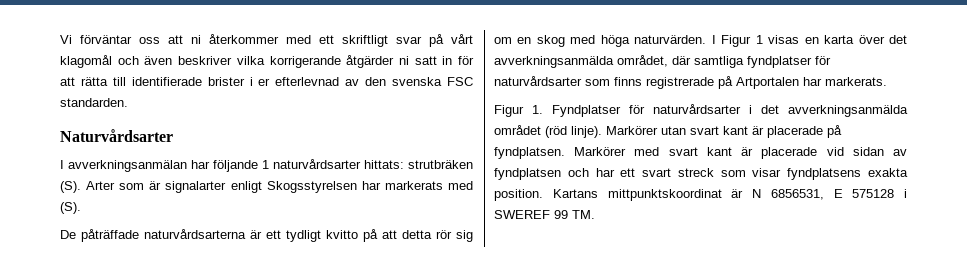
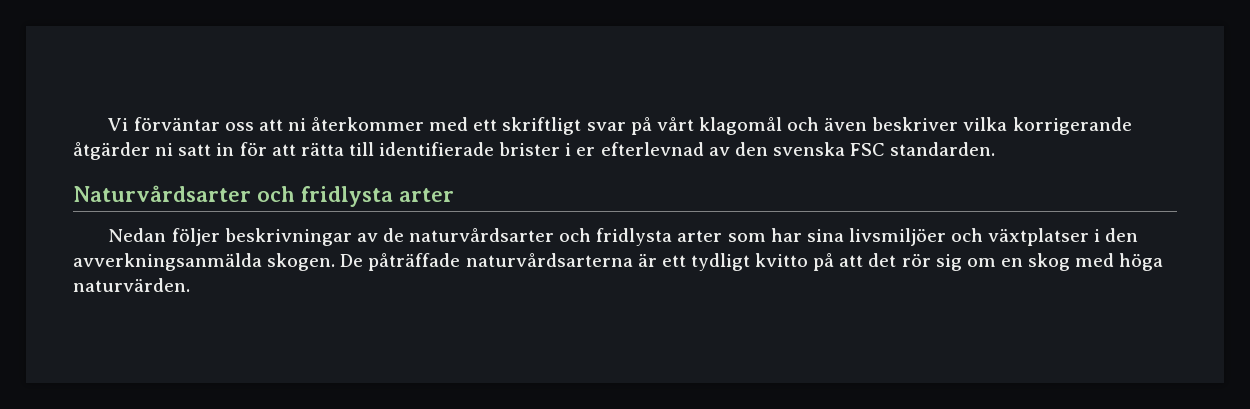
[60,159,473,172] [60,181,473,193] [60,202,81,214] // I avverkningsanmälan har följande 1 naturvårdsarter hittats: strutbräken (S). Arter som är signalarter enligt Skogsstyrelsen har markerats med (S). // -> [257,186,454,207] [108,228,1139,246] [73,253,336,271] och fridlysta arter // Nedan följer beskrivningar av de naturvårdsarter och fridlysta arter som har sina livsmiljöer och växtplatser i den avverkningsanmälda skogen.
[402,230,432,239] detta -> [868,253,897,267] det
[711,35,907,47] [494,55,831,68] [494,76,887,89] [494,104,908,117] [494,125,842,138] [494,147,907,159] [494,168,908,180] [494,189,907,201] [494,210,595,219] I Figur 1 visas en karta över det avverkningsanmälda området, där samtliga fyndplatser för naturvårdsarter som finns registrerade på Artportalen har markerats. // Figur 1. Fyndplatser för naturvårdsarter i det avverkningsanmälda området (röd linje). Markörer utan svart kant är placerade på fyndplatsen. Markörer med svart kant är placerade vid sidan av fyndplatsen och har ett svart streck som visar fyndplatsens exakta position. Kartans mittpunktskoordinat är N 6856531, E 575128 i SWEREF 99 TM. -> (190, 285) none

